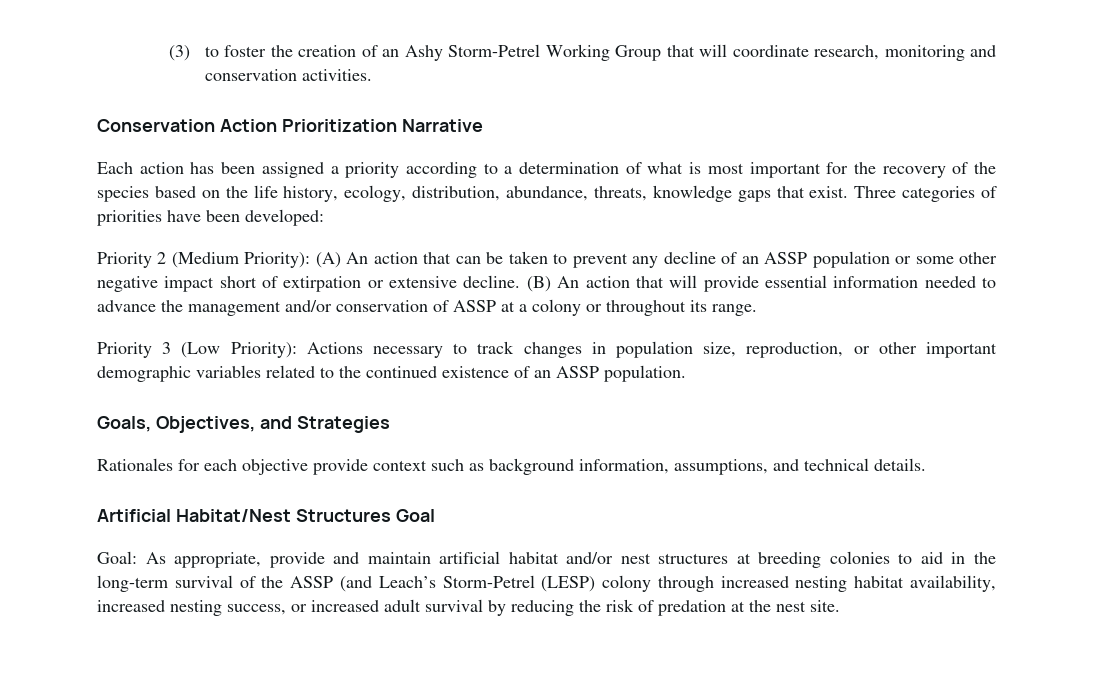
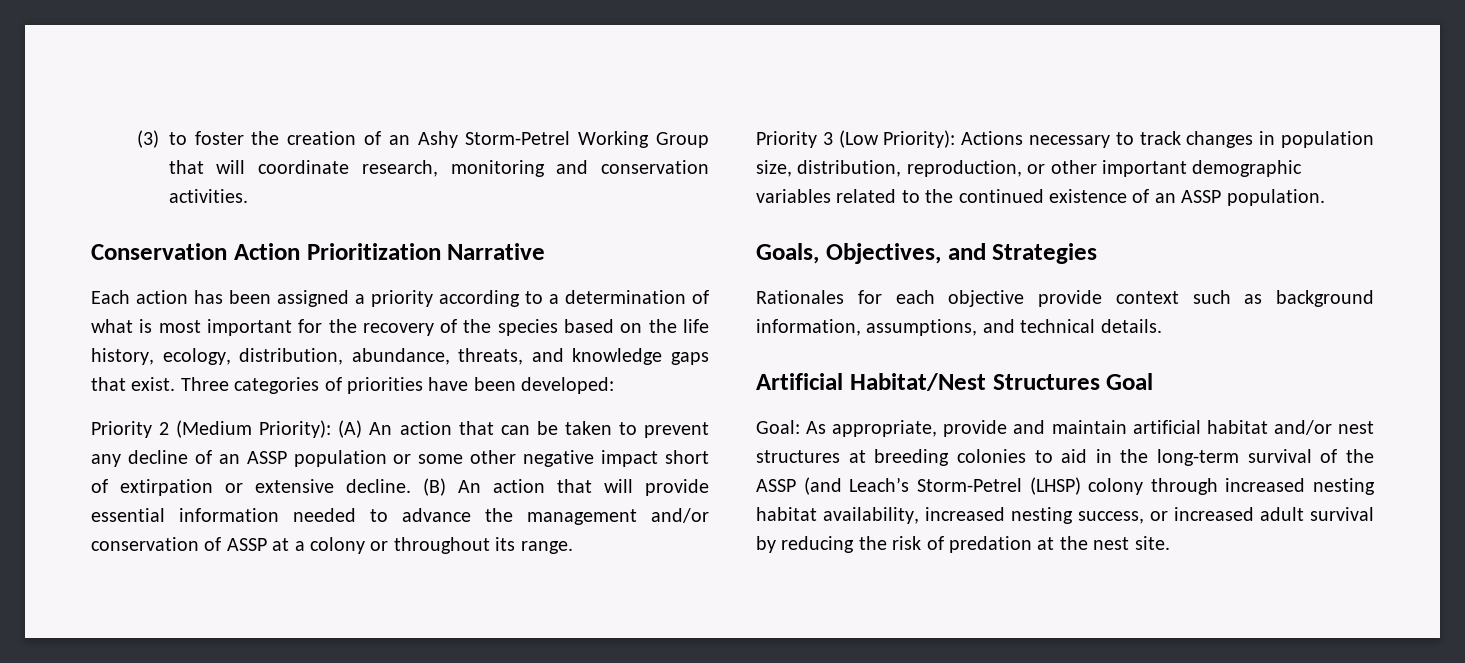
(647, 193) none -> [531,348,564,362] and
(737, 349) none -> [797,160,902,177] distribution,
[541,576,596,592] (LESP) -> [1029,477,1081,495] (LHSP)

